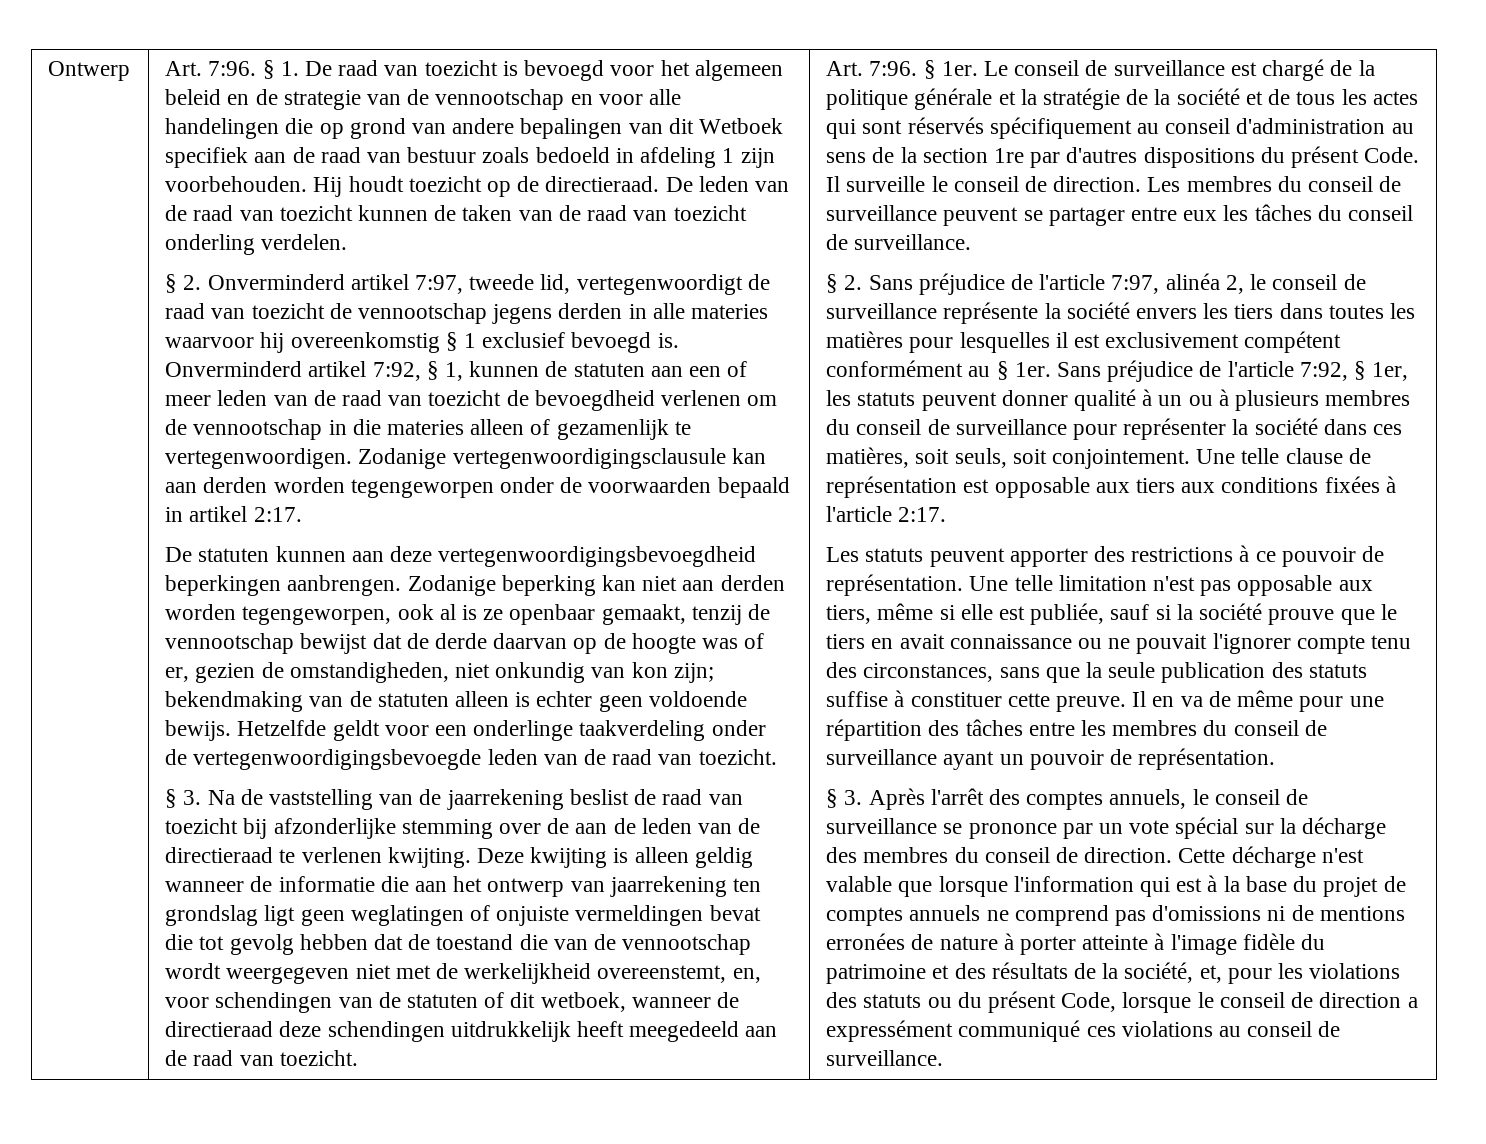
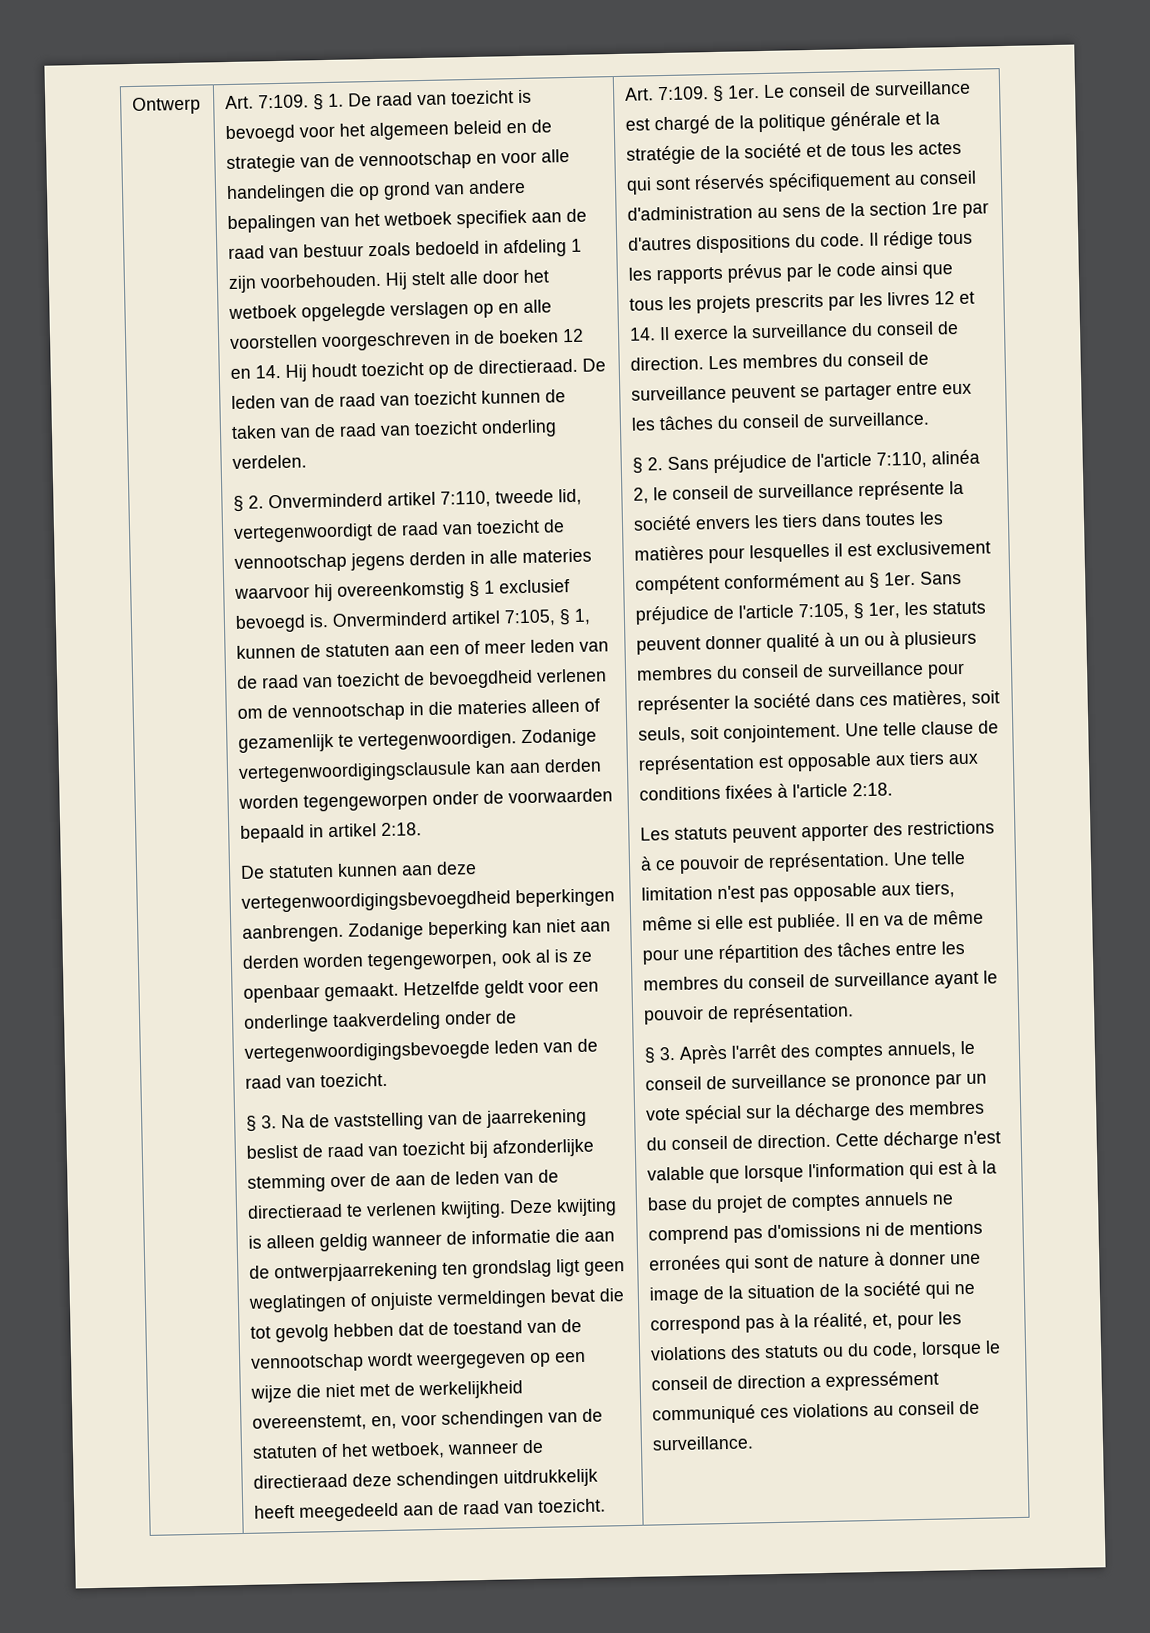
[208,61,257,76] 7:96. -> [258,94,310,109] 7:109.
[668,118,784,134] dit Wetboek -> [354,211,453,227] het wetboek
(343, 187) none -> [411,269,550,286] [228,299,553,322] [230,328,585,352] [230,364,308,382] stelt alle door het wetboek opgelegde verslagen op en alle voorstellen voorgeschreven in de boeken 12 en 14. Hij
[415,275,464,294] 7:97, -> [440,490,492,508] 7:110,
[372,362,421,381] 7:92, -> [504,609,557,627] 7:105,
[253,507,302,522] 2:17. -> [381,822,423,836] 2:18.
[601,604,771,625] [165,633,765,654] [165,662,714,683] [165,691,747,712] [165,720,232,741] gemaakt, tenzij de vennootschap bewijst dat de derde daarvan op de hoogte was of er, gezien de omstandigheden, niet onkundig van kon zijn; bekendmaking van de statuten alleen is echter geen voldoende bewijs. -> [324,982,400,1002] gemaakt.
[453,876,727,897] het ontwerp van jaarrekening -> [249,1261,439,1283] de ontwerpjaarrekening
[519,934,548,950] die -> (524, 1327) none
(350, 975) none -> [530,1351,587,1368] [250,1384,322,1403] op een wijze die
[510,992,536,1008] dit -> [341,1443,369,1457] het
[869,61,918,76] 7:96. -> [657,86,710,101] 7:109.
[1291,146,1420,168] [826,176,948,192] présent Code. Il surveille le -> [820,230,974,250] [628,261,954,285] [629,291,976,314] [629,322,874,341] code. Il rédige tous les rapports prévus par le code ainsi que tous les projets prescrits par les livres 12 et 14. Il exerce la surveillance du
[1111,275,1160,294] 7:97, -> [876,451,928,469] 7:110,
[1299,362,1348,381] 7:92, -> [798,603,850,621] 7:105,
[898,507,947,522] 2:17. -> [852,782,894,797] 2:18.
[1030,603,1397,625] [826,633,1412,654] [826,662,1367,683] [826,690,1127,712] publiée, sauf si la société prouve que le tiers en avait connaissance ou ne pouvait l'ignorer compte tenu des circonstances, sans que la seule publication des statuts suffise à constituer cette preuve. -> [777,912,842,932] publiée.
[999,754,1024,765] un -> [983,970,999,984] le
(906, 941) none -> [725,1255,790,1273] qui sont
[1020,933,1326,955] [826,962,1194,984] porter atteinte à l'image fidèle du patrimoine et des résultats de la société, -> [889,1251,982,1266] [649,1280,976,1305] [650,1312,869,1335] donner une image de la situation de la société qui ne correspond pas à la réalité,
[988,991,1117,1013] présent Code, -> [872,1342,919,1359] code,

